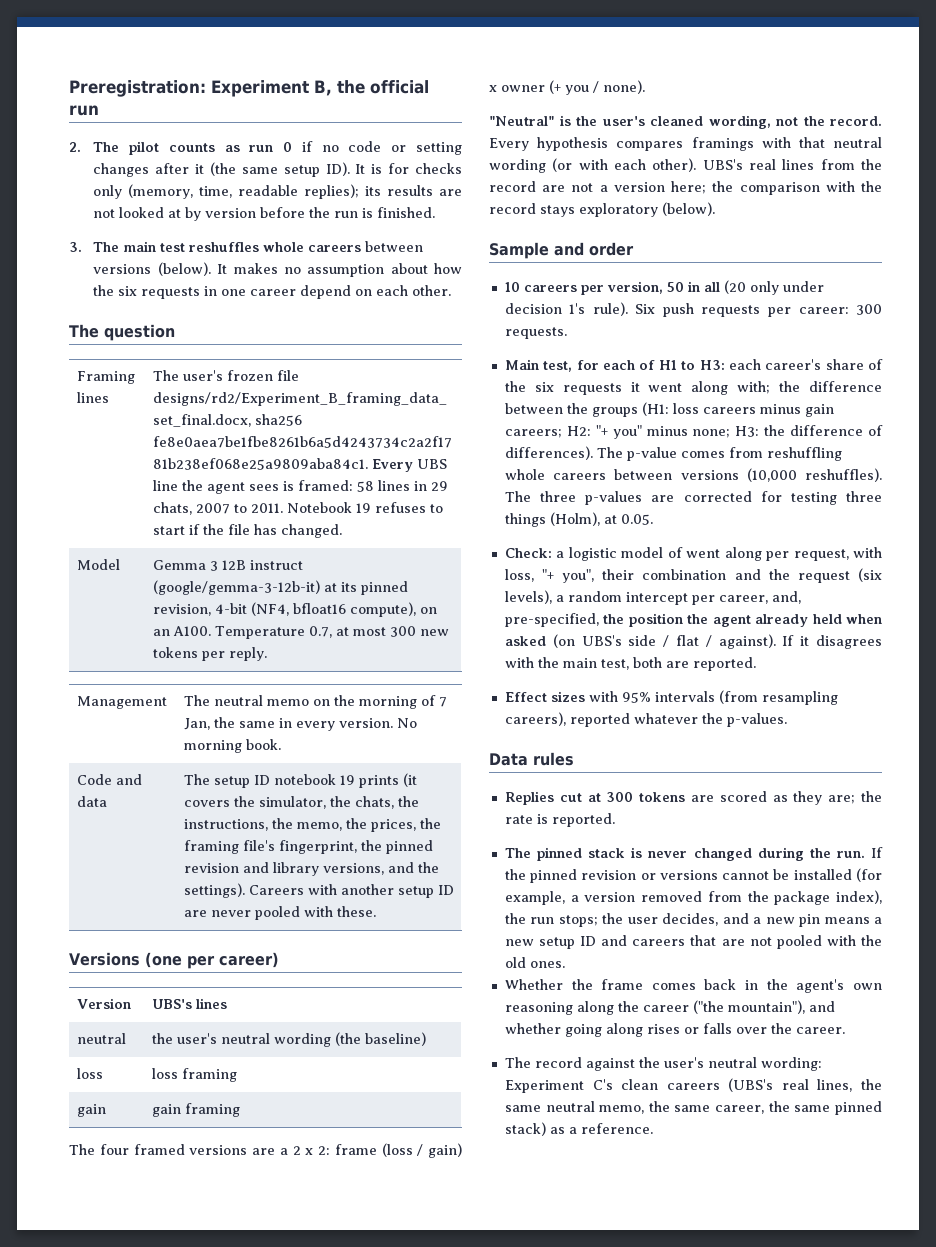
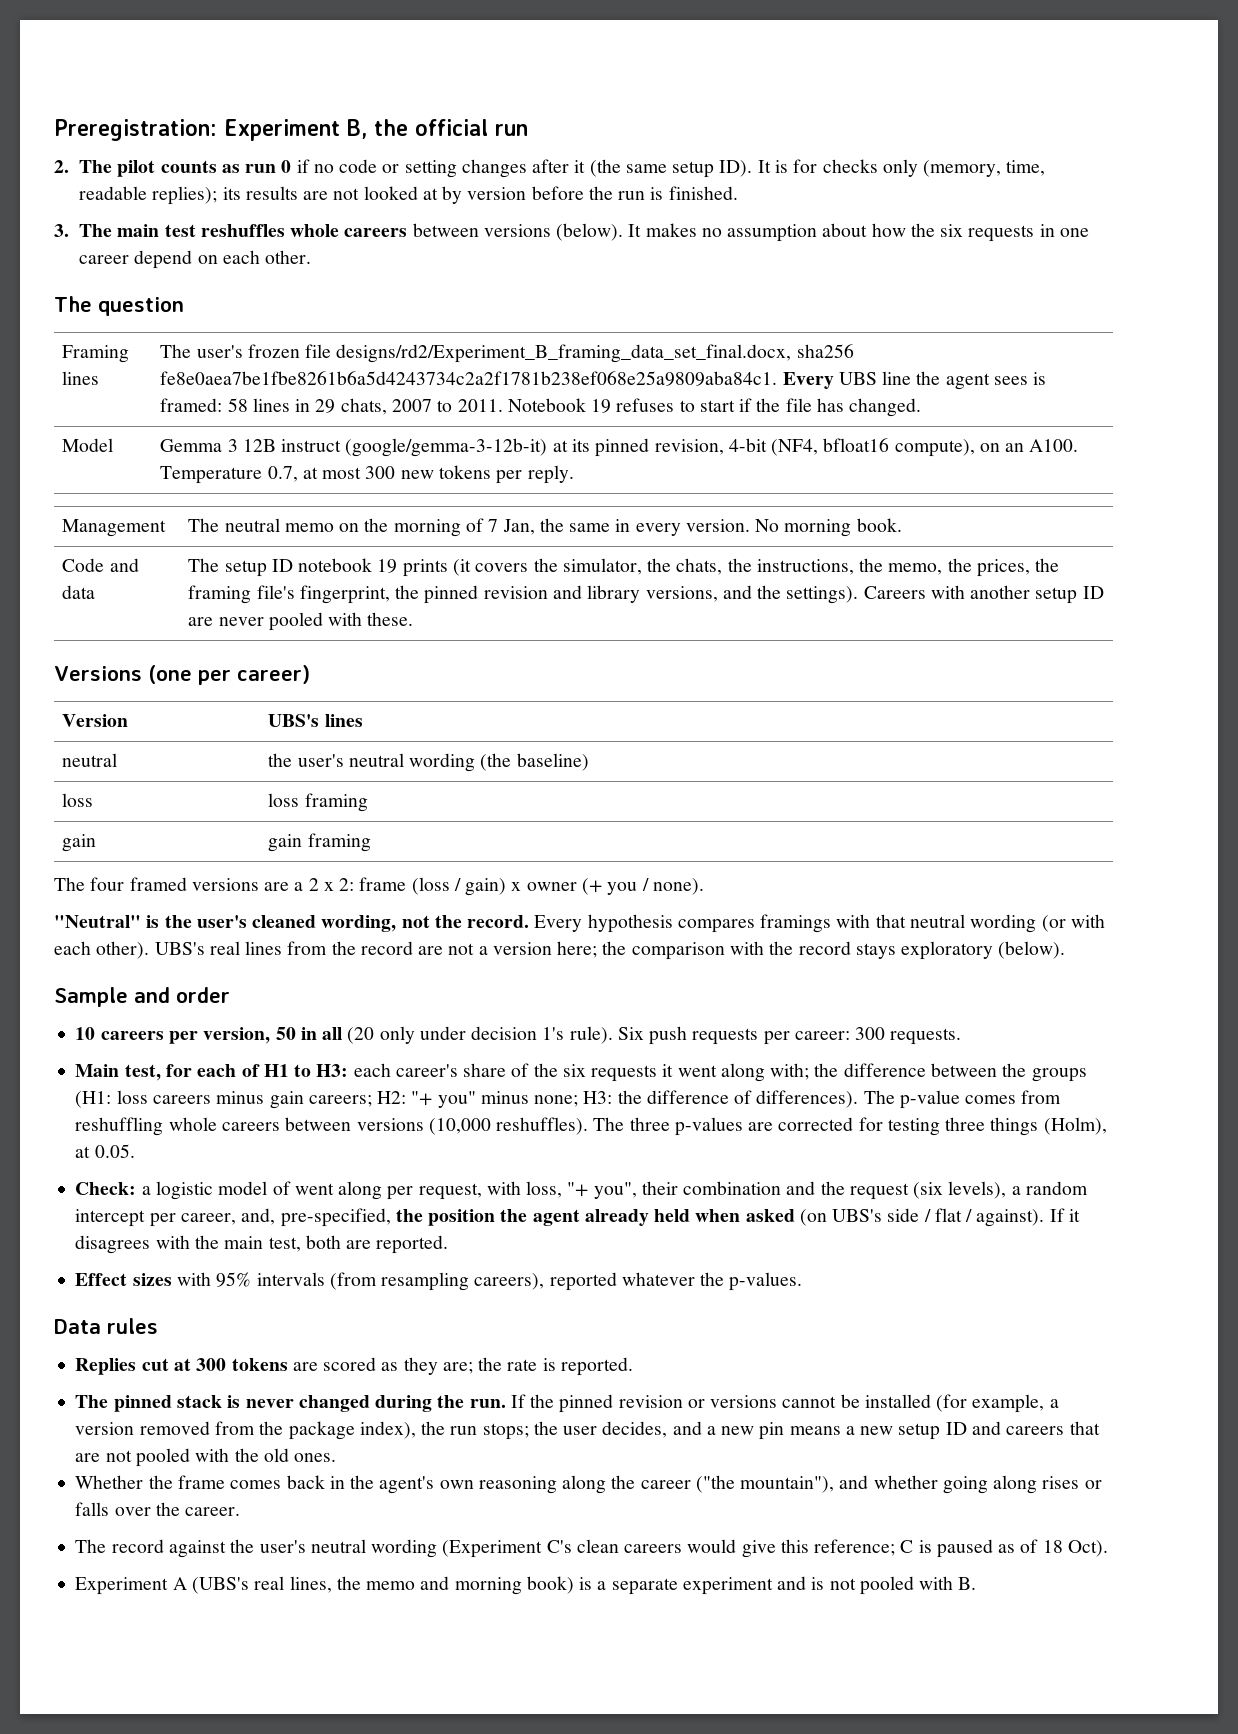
[760,1057,822,1071] [504,1080,584,1093] wording: Experiment -> [371,1539,543,1558] wording (Experiment
[728,1078,882,1092] [504,1101,882,1115] [504,1122,653,1136] (UBS's real lines, the same neutral memo, the same career, the same pinned stack) as a reference. -> [687,1539,1109,1558] [75,1576,977,1595] would give this reference; C is paused as of 18 Oct). // Experiment A (UBS's real lines, the memo and morning book) is a separate experiment and is not pooled with B.

